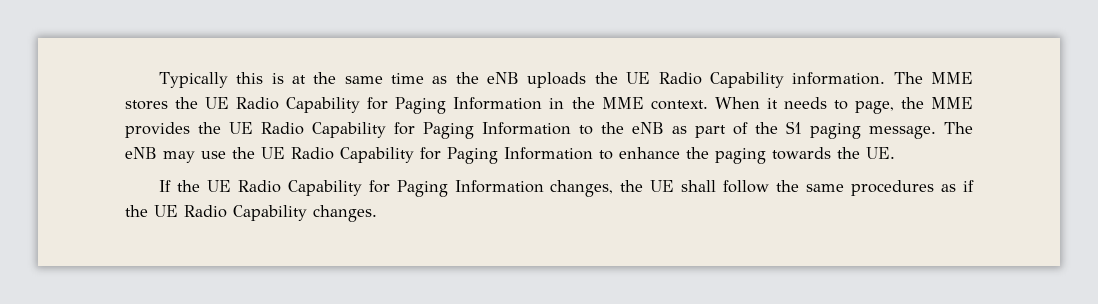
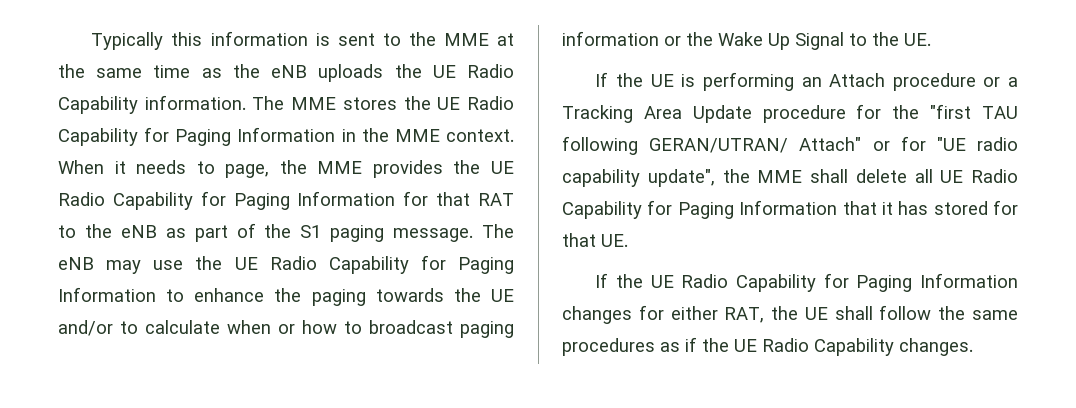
[271,73,284,84] is -> [210,31,489,46] information is sent to the MME
(571, 128) none -> [403,191,514,206] for that RAT
(860, 153) none -> [491,289,514,302] [58,320,514,338] [562,31,931,50] [595,72,1019,91] [562,104,1018,123] [562,136,1019,155] [562,169,1018,187] [562,200,1018,219] [562,233,596,247] UE and/or to calculate when or how to broadcast paging information or the Wake Up Signal to the UE. // If the UE is performing an Attach procedure or a Tracking Area Update procedure for the "first TAU following GERAN/UTRAN/ Attach" or for "UE radio capability update", the MME shall delete all UE Radio Capability for Paging Information that it has stored for that
[550,180,614,197] changes, -> [562,305,765,324] changes for either RAT,

